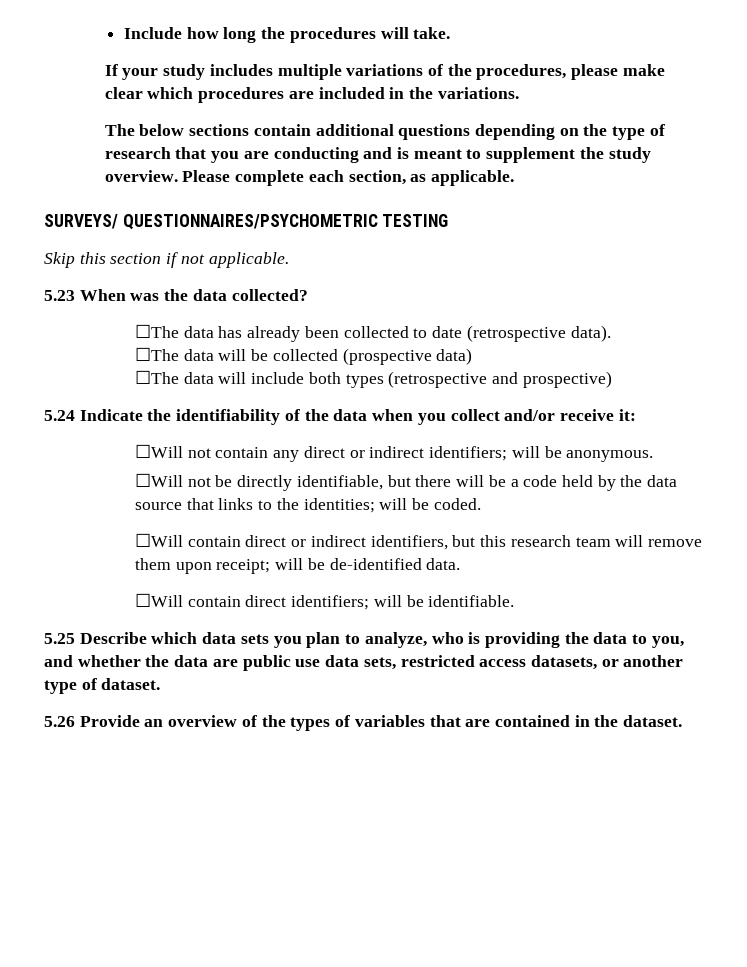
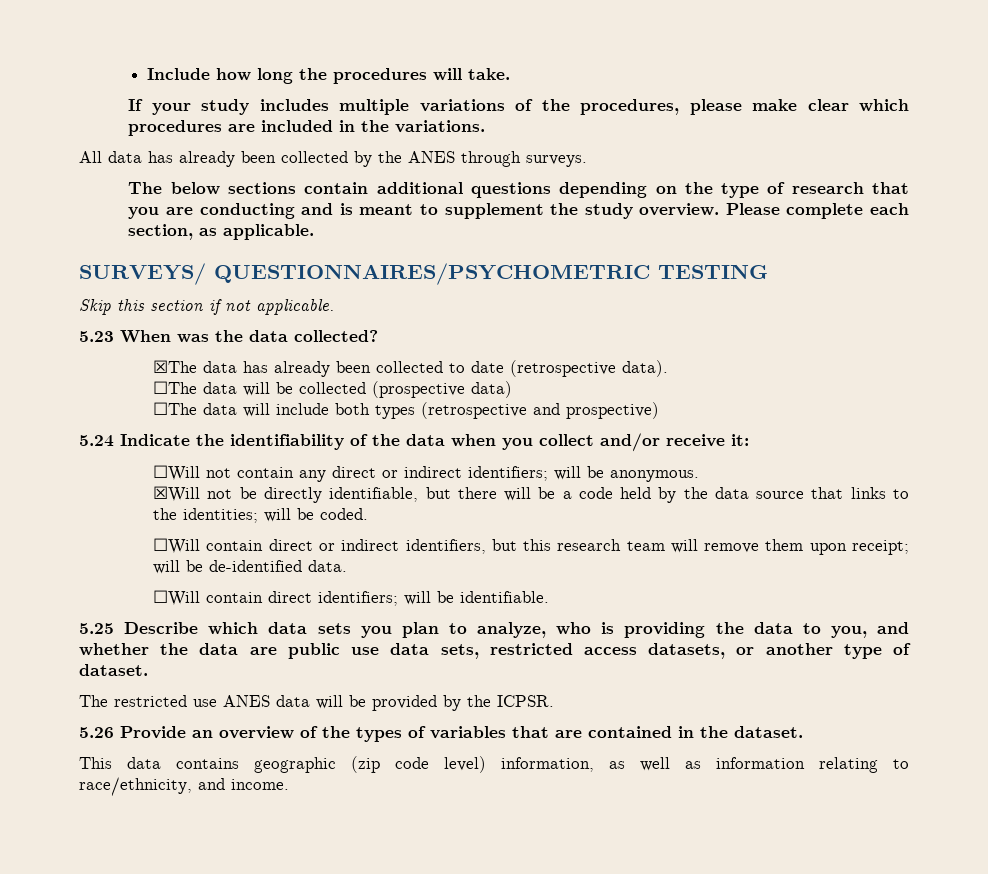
(519, 93) none -> [79,151,587,167] // All data has already been collected by the ANES through surveys.
[134,324,179,338] ☐The -> [153,360,198,373] ☒The
[134,473,183,487] ☐Will -> [153,486,201,502] ☒Will
(161, 684) none -> [79,695,554,711] // The restricted use ANES data will be provided by the ICPSR.
(683, 721) none -> [79,756,909,773] [79,777,289,796] // This data contains geographic (zip code level) information, as well as information relating to race/ethnicity, and income.

